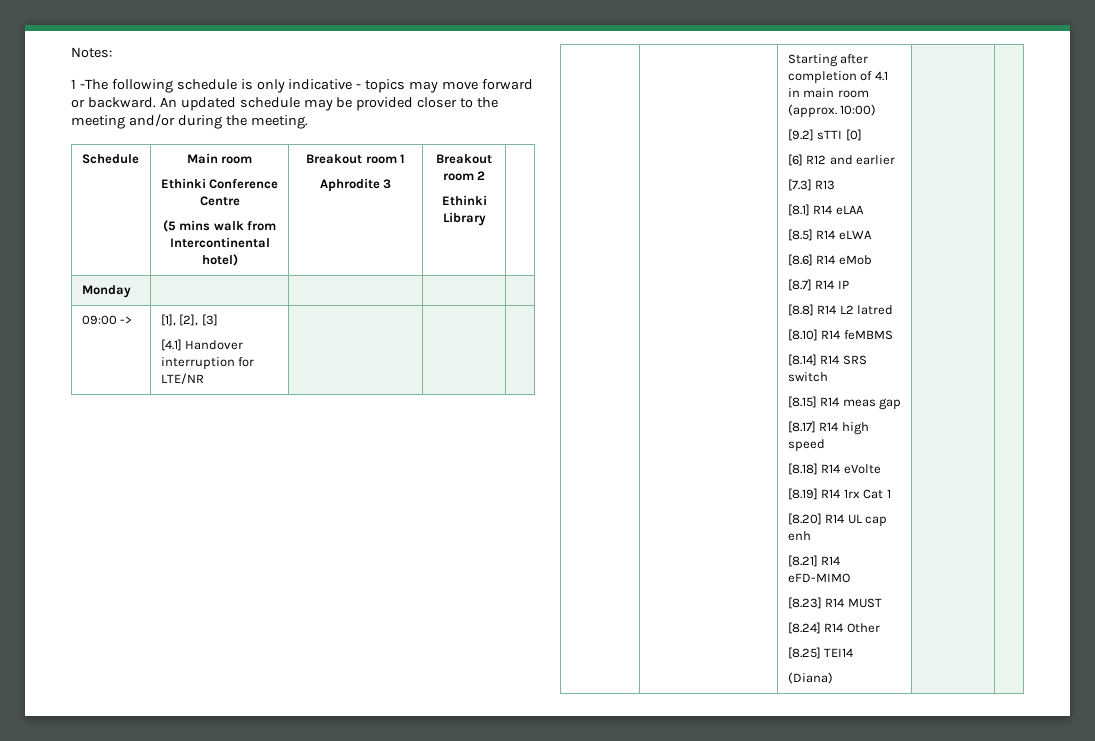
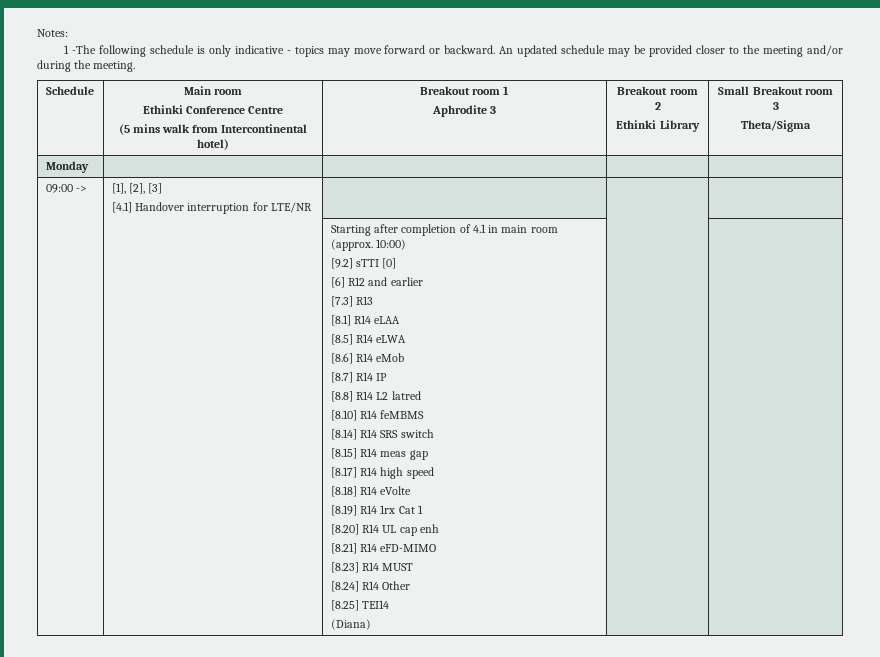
(486, 219) none -> [718,86,833,95] [772,102,779,110] [741,120,811,132] Small Breakout room 3 // Theta/Sigma

